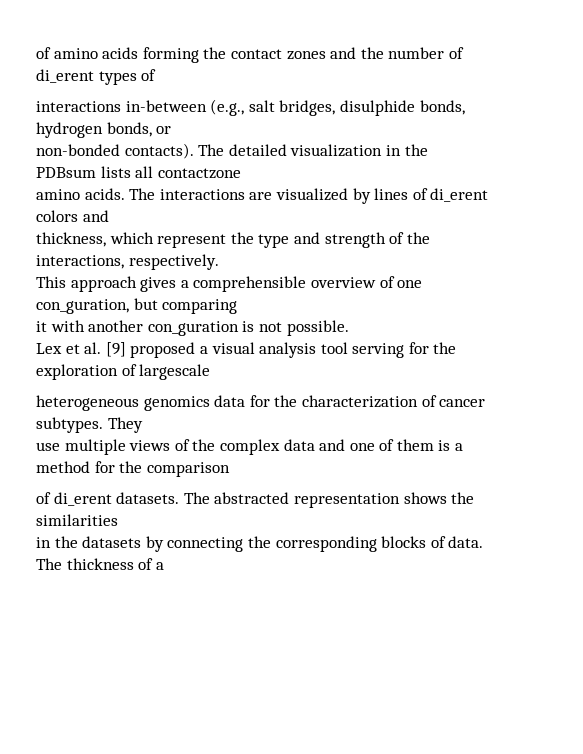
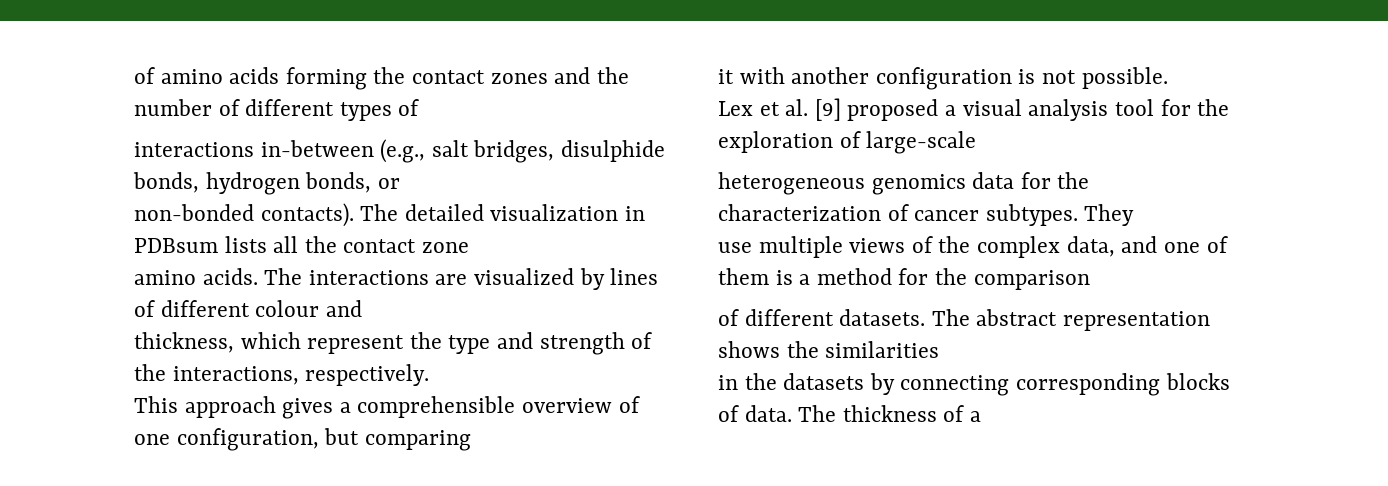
[36,69,94,83] di_erent -> [245,99,335,116] different
[404,144,428,156] the -> (646, 213) none
[157,168,241,179] contactzone -> [304,236,470,253] the contact zone
[430,188,489,202] [36,210,78,222] di_erent colors -> [160,300,320,317] different colour
[36,299,129,314] con_guration, -> [176,428,319,451] configuration,
[147,321,239,336] con_guration -> [875,67,1012,90] configuration
[352,343,405,358] serving -> (1154, 107) none
[139,364,211,380] largescale -> [866,131,977,154] large-scale
[283,439,315,451] data -> [1066,236,1115,257] data,
[53,492,112,506] di_erent -> [744,309,834,326] different
[214,492,290,504] abstracted -> [976,309,1058,326] abstract
[247,536,271,548] the -> (1010, 385) none

